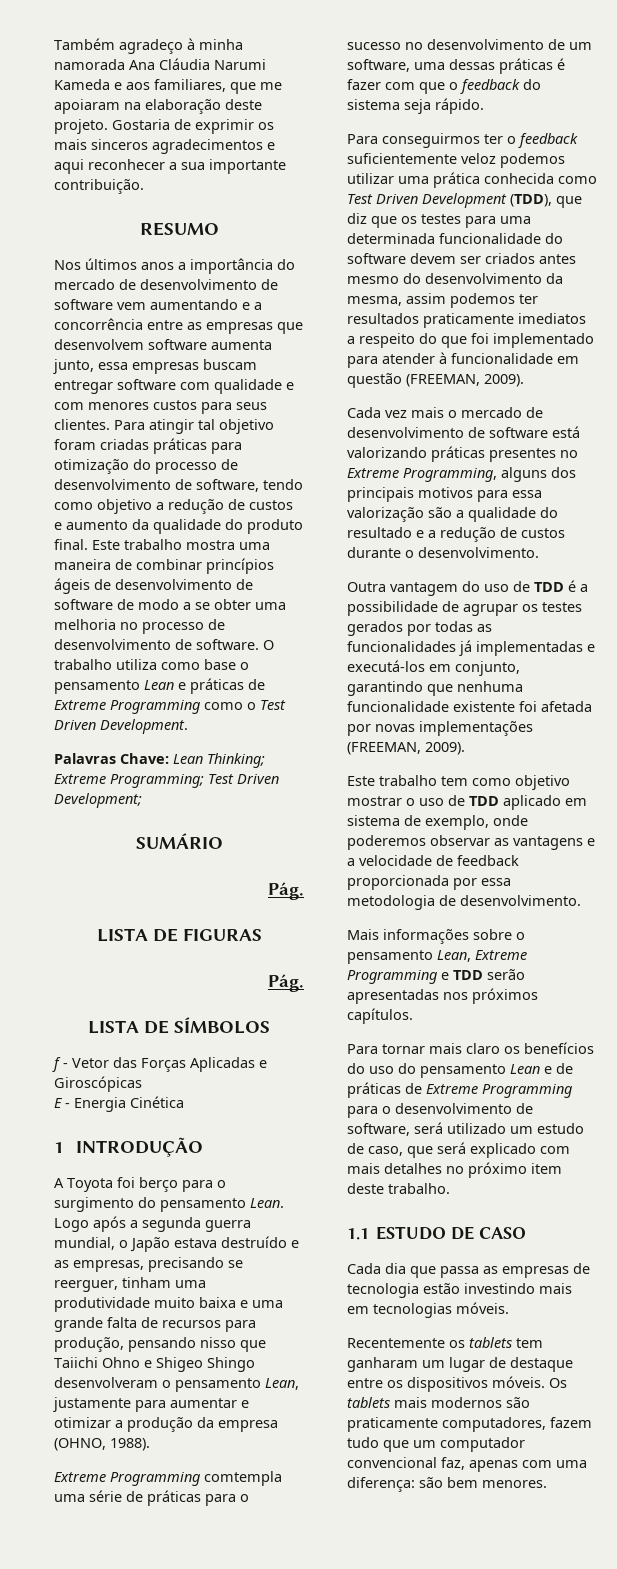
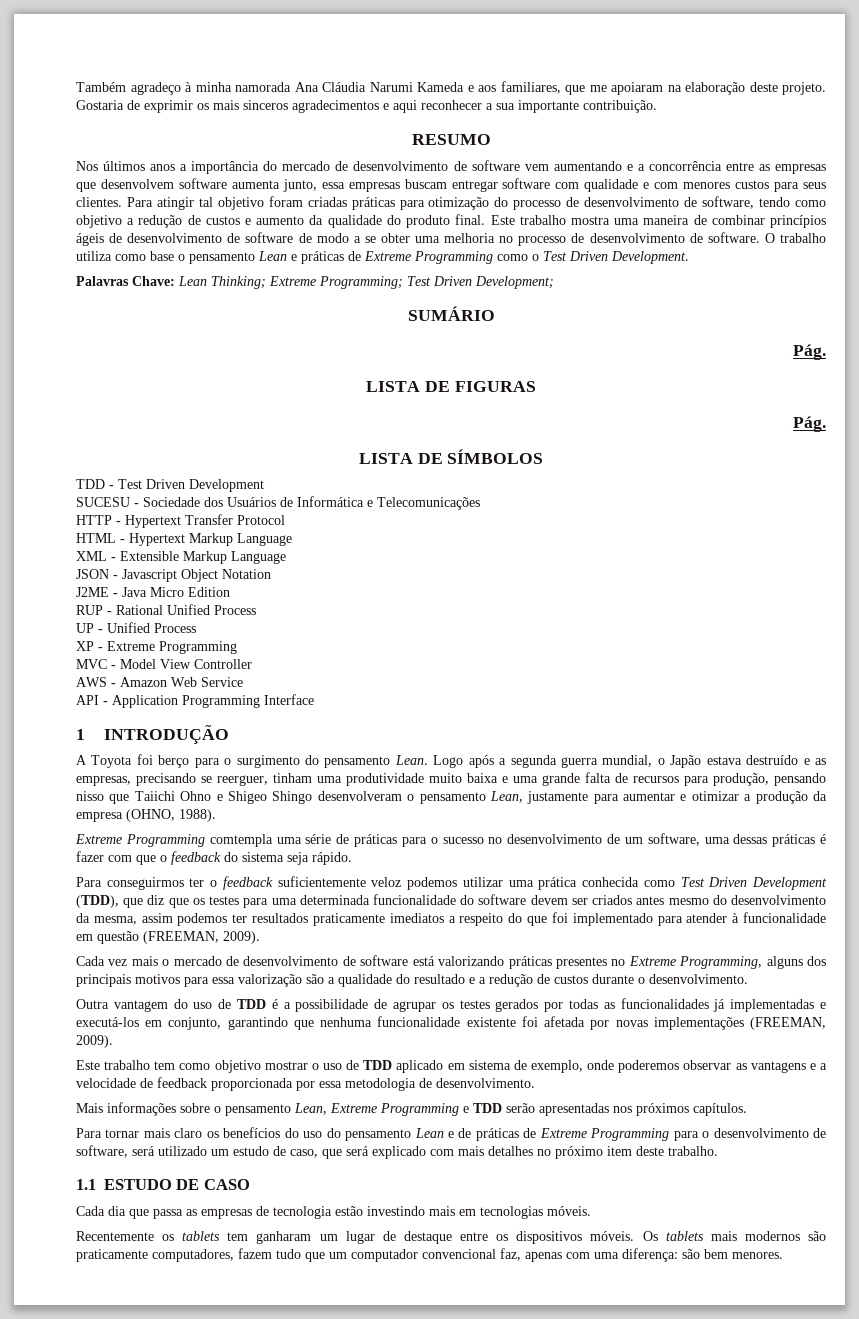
[52,1057,267,1072] [54,1076,142,1092] [54,1096,184,1112] f - Vetor das Forças Aplicadas e Giroscópicas // E - Energia Cinética -> [76,479,264,492] [76,496,480,510] [76,514,285,528] [76,533,292,546] [76,551,286,564] [76,569,271,582] [76,587,230,597] [76,604,256,615] [76,622,196,633] [76,641,237,654] [76,659,252,669] [76,677,243,687] [76,694,314,708] TDD - Test Driven Development // SUCESU - Sociedade dos Usuários de Informática e Telecomunicações // HTTP - Hypertext Transfer Protocol // HTML - Hypertext Markup Language // XML - Extensible Markup Language // JSON - Javascript Object Notation // J2ME - Java Micro Edition // RUP - Rational Unified Process // UP - Unified Process // XP - Extreme Programming // MVC - Model View Controller // AWS - Amazon Web Service // API - Application Programming Interface

